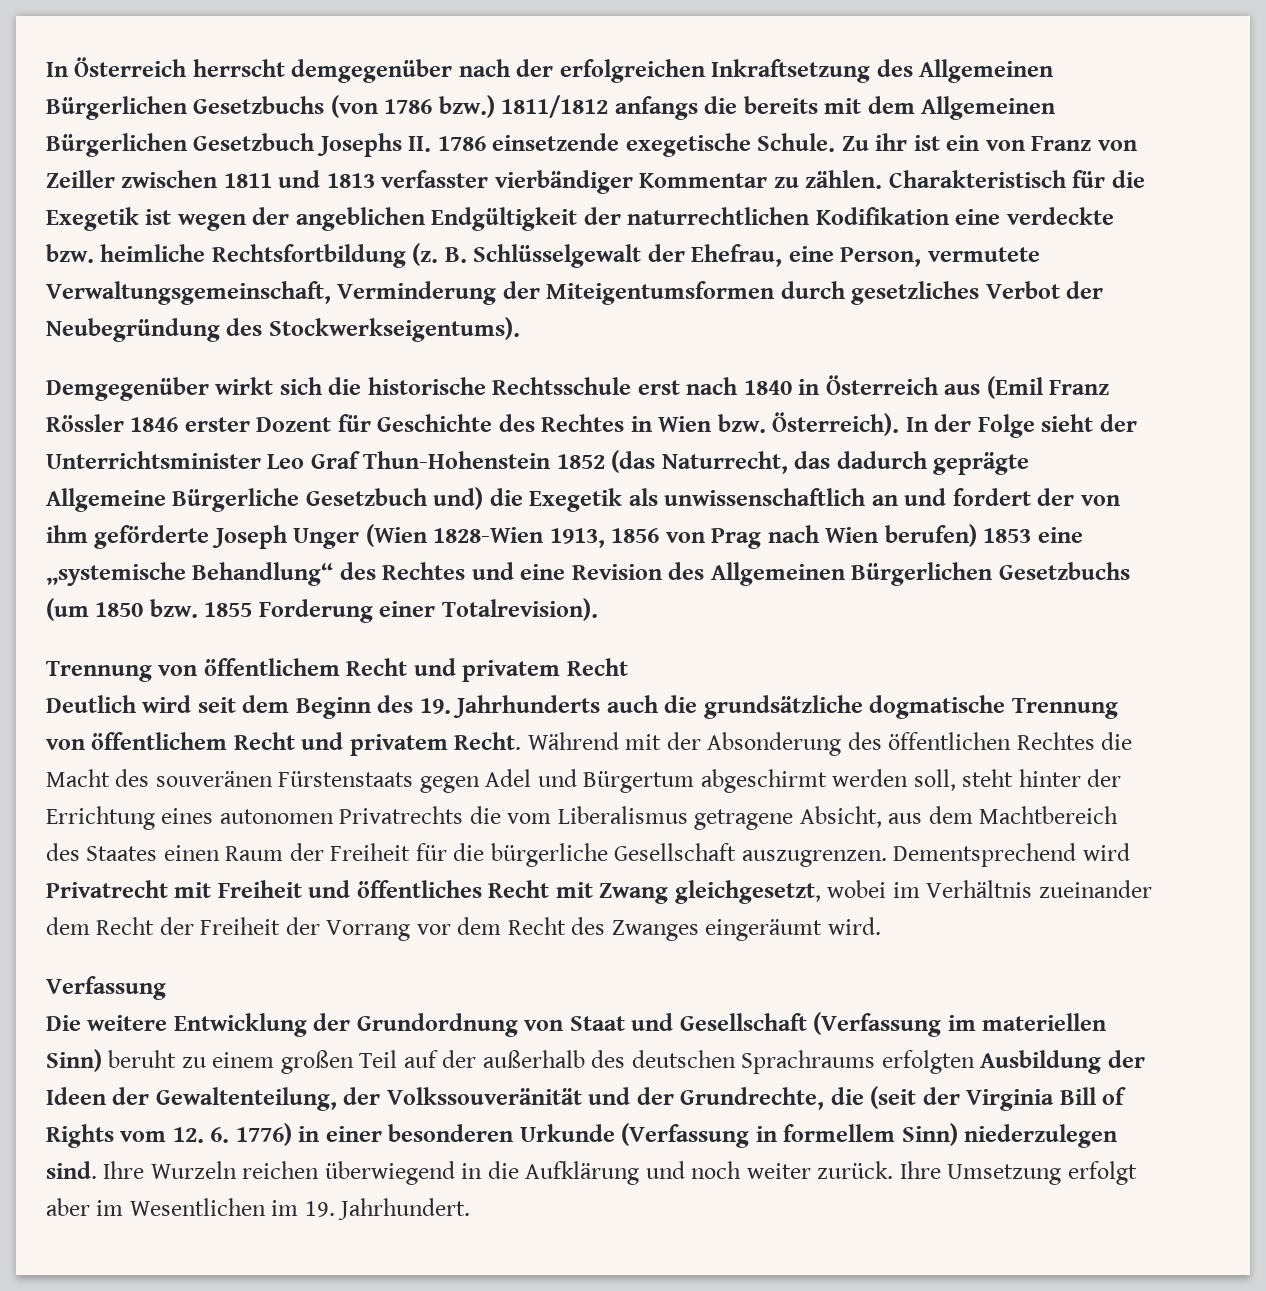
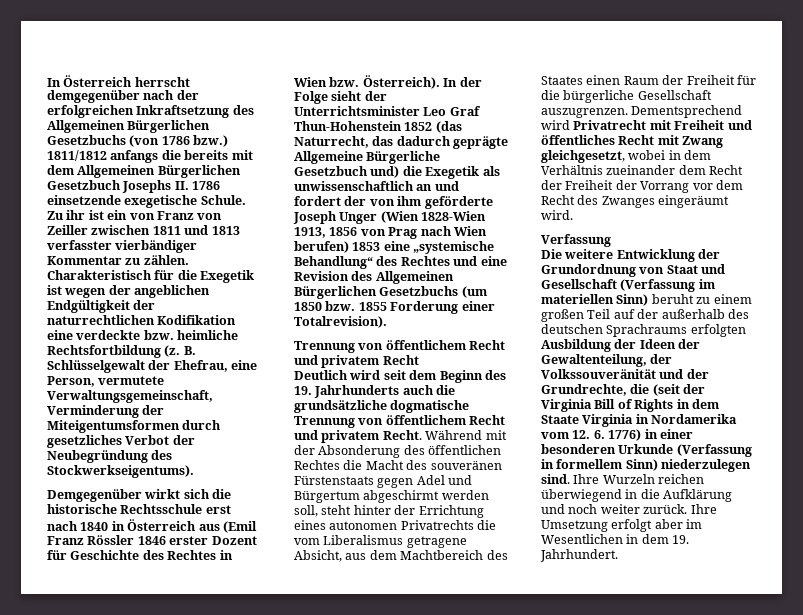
[892,882,920,898] im -> [668,150,712,160] in dem
(114, 1136) none -> [676,399,719,409] [541,414,738,427] in dem Staate Virginia in Nordamerika
[271,1200,299,1216] im -> [626,534,669,544] in dem

